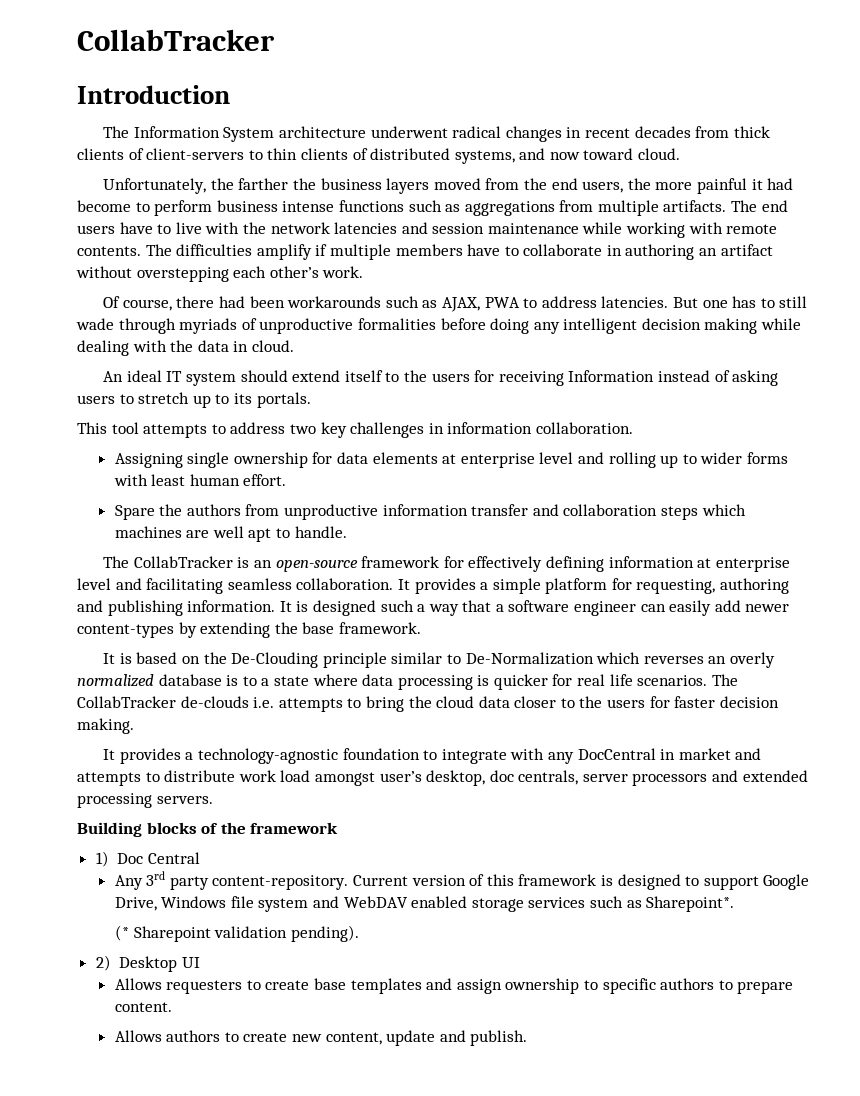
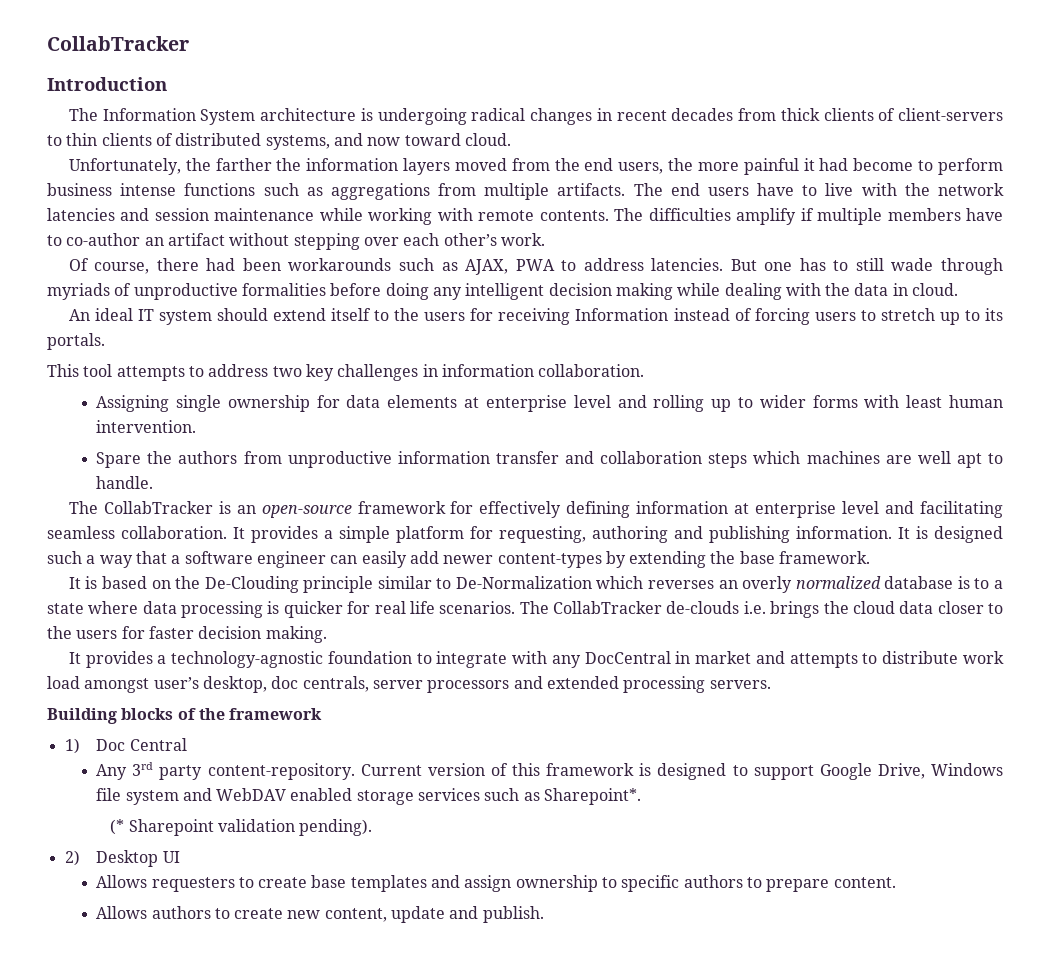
[370,126,448,138] underwent -> [360,108,467,125] is undergoing
[320,178,382,190] business -> [306,158,399,171] information
[523,244,695,260] collaborate in authoring -> [66,233,141,246] co-author
[136,267,229,282] overstepping -> [293,233,399,250] stepping over
[732,370,779,386] asking -> [754,308,810,325] forcing
[243,474,287,486] effort. -> [96,420,197,433] intervention.
[278,696,404,712] attempts to bring -> [770,601,820,618] brings

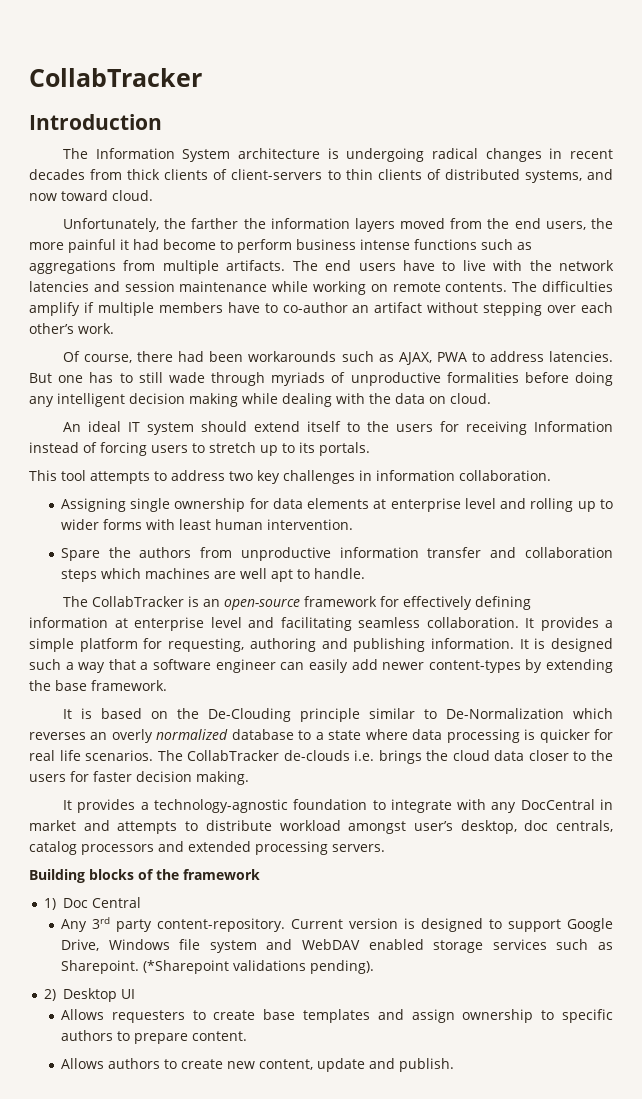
[437,208,473,221] with -> [370,284,388,292] on
[892,283,908,296] in -> [429,396,446,404] on
[957,576,970,589] is -> (294, 734) none
[963,651,1005,664] [47,676,80,689] work load -> [279,820,341,831] workload
[372,680,423,689] server -> [29,841,77,855] catalog
[490,763,635,776] of this framework -> (398, 923) none
[544,788,642,805] [110,819,295,836] Sharepoint*. // (* Sharepoint validation -> [60,960,306,974] Sharepoint. (*Sharepoint validations

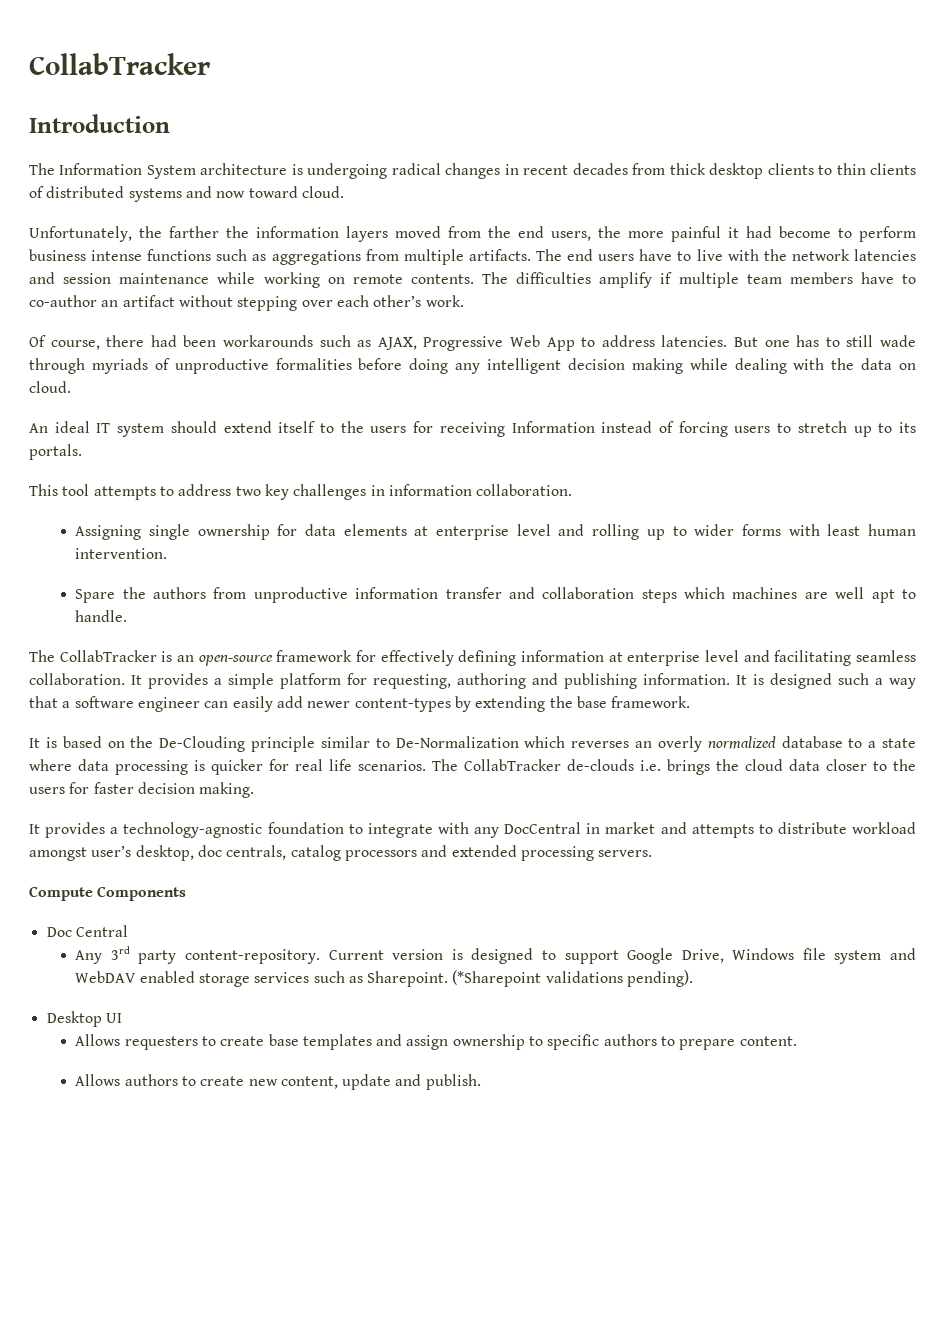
[164,169,323,180] clients of client-servers -> [709,163,814,179] desktop clients
[524,170,582,183] systems, -> [128,188,182,202] systems
(154, 309) none -> [746,274,782,284] team
[436,352,467,362] PWA -> [423,335,575,351] Progressive Web App
[29,869,260,883] [43,898,56,910] Building blocks of the framework // 1) -> [29,886,187,901] Compute Components //
[43,989,56,1001] 2) -> (694, 978) none

